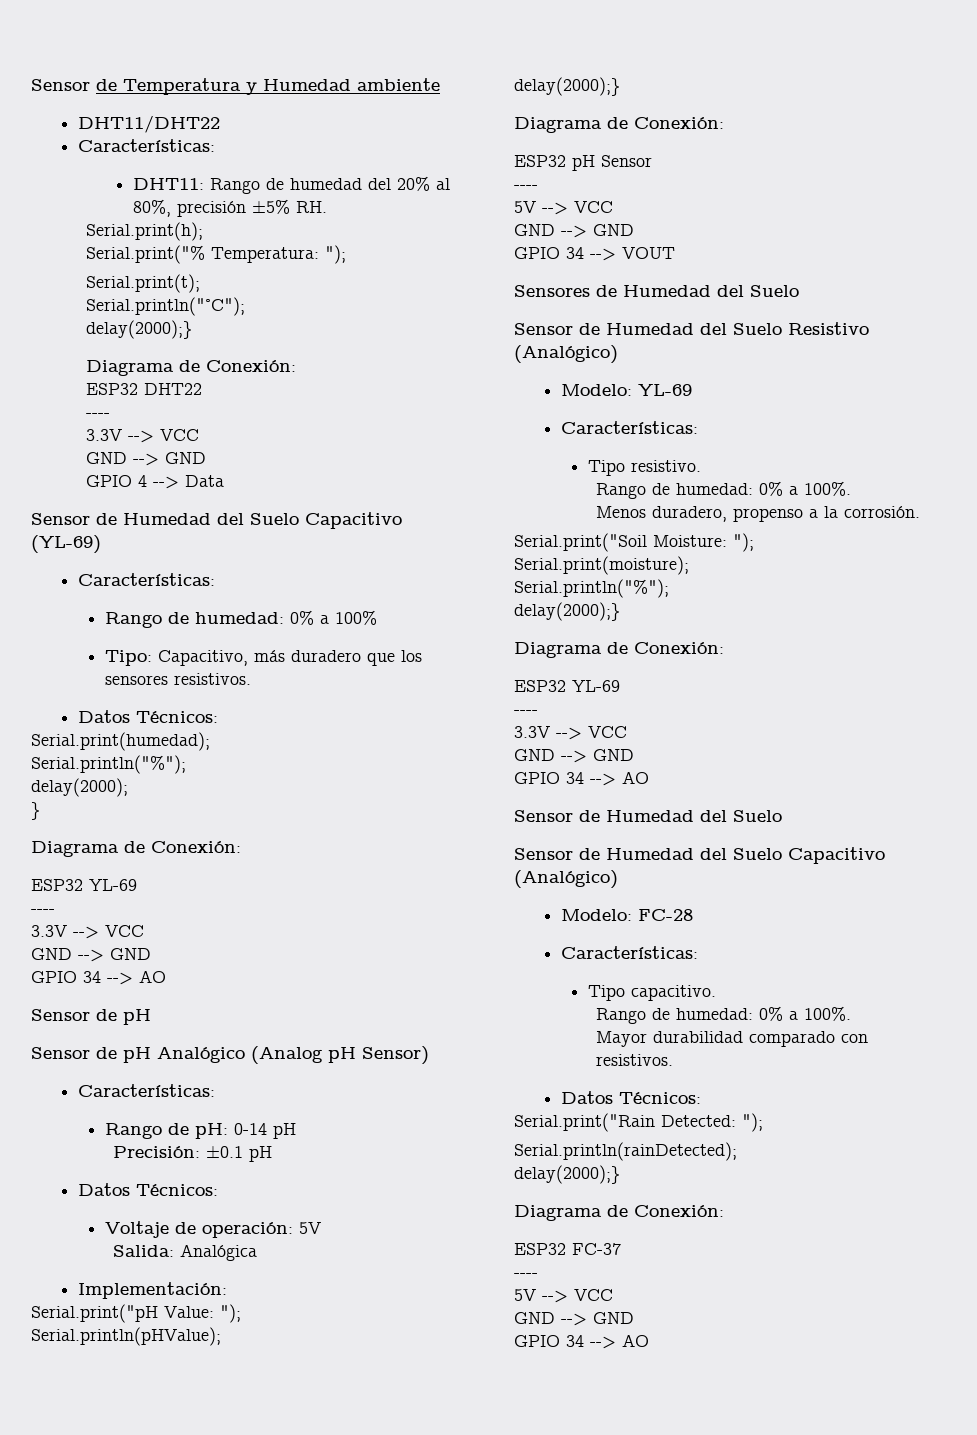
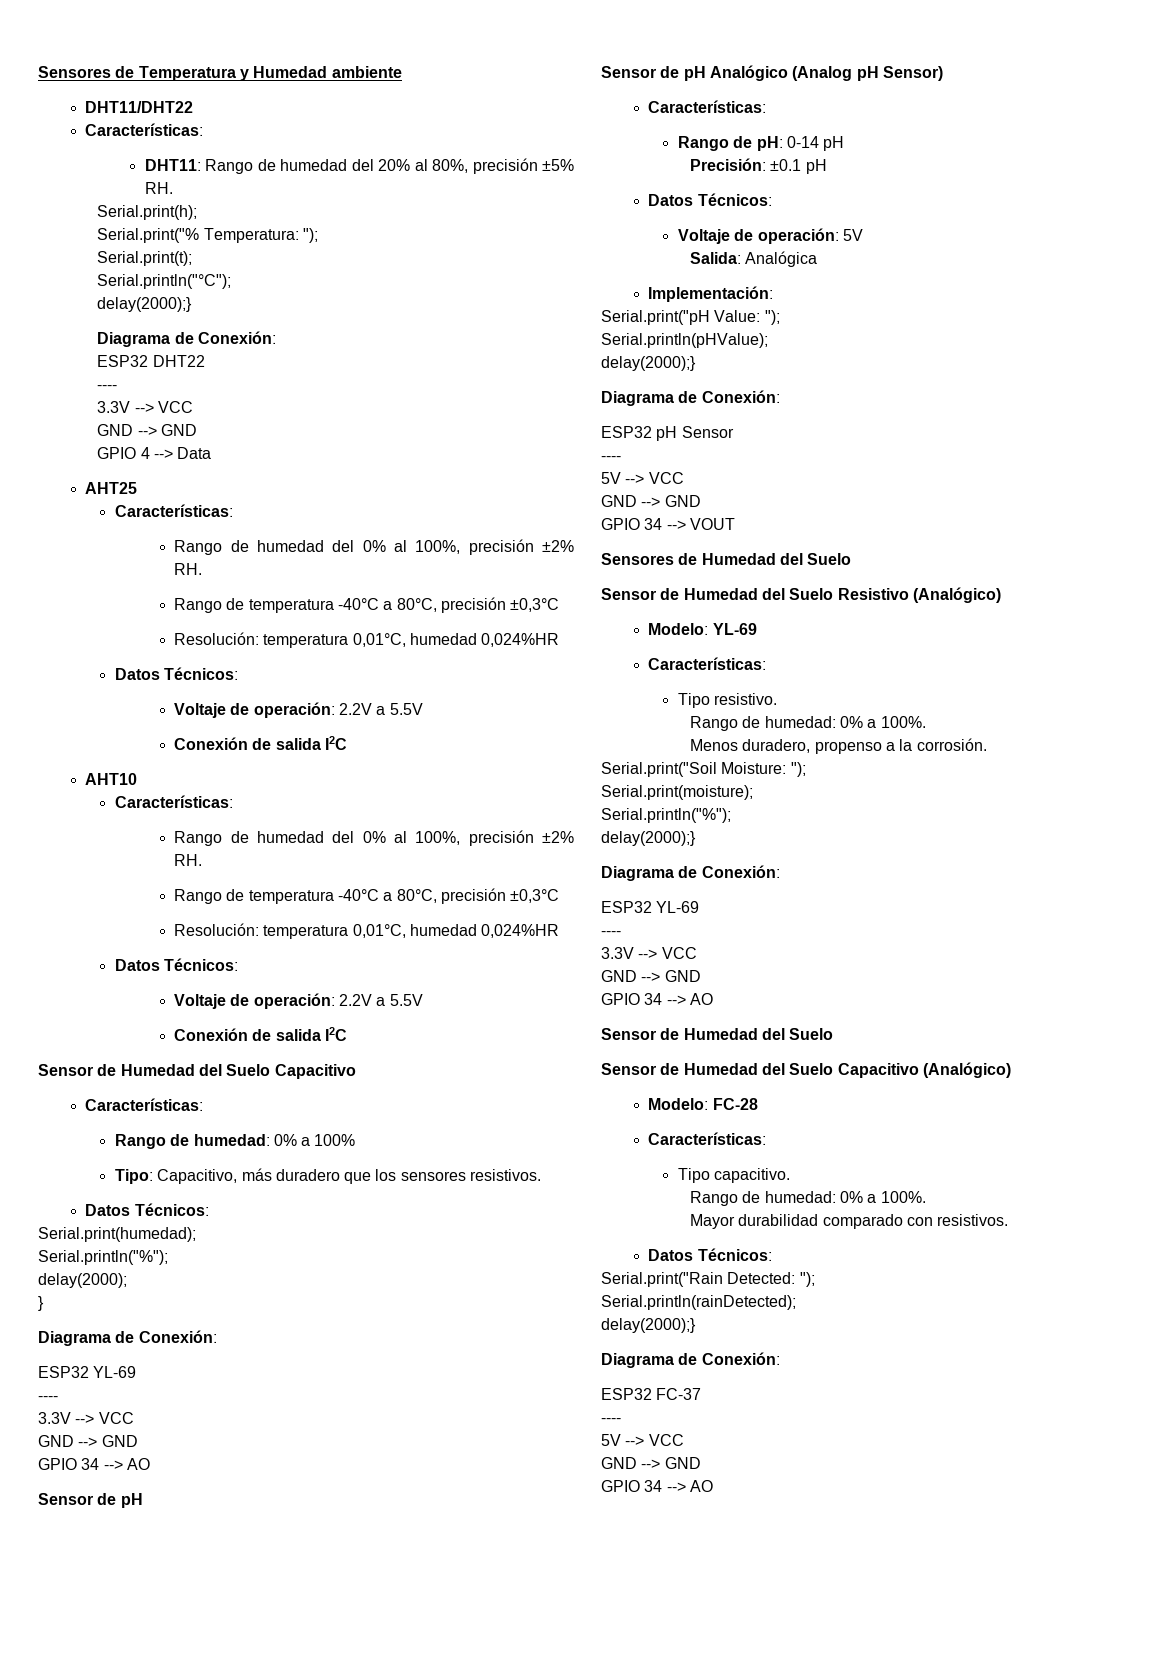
[31,79,90,91] Sensor -> [38,66,111,78] Sensores
[31,512,402,529] [31,535,101,554] // Sensor de Humedad del Suelo Capacitivo (YL-69) -> [85,482,138,494] [114,504,233,517] [174,539,574,555] [174,563,203,575] [174,597,560,613] [174,632,560,648] [114,667,239,680] [174,702,423,718] [174,736,348,750] [85,773,138,785] [114,795,233,808] [174,830,574,846] [174,854,203,866] [174,888,560,904] [174,923,560,939] [114,958,239,971] [174,993,423,1009] [174,1027,348,1041] [38,1064,356,1079] // AHT25 // Características: // Rango de humedad del 0% al 100%, precisión ±2% RH. // Rango de temperatura -40°C a 80°C, precisión ±0,3°C // Resolución: temperatura 0,01°C, humedad 0,024%HR // Datos Técnicos: // Voltaje de operación: 2.2V a 5.5V // Conexión de salida I2C // AHT10 // Características: // Rango de humedad del 0% al 100%, precisión ±2% RH. // Rango de temperatura -40°C a 80°C, precisión ±0,3°C // Resolución: temperatura 0,01°C, humedad 0,024%HR // Datos Técnicos: // Voltaje de operación: 2.2V a 5.5V // Conexión de salida I2C // Sensor de Humedad del Suelo Capacitivo

